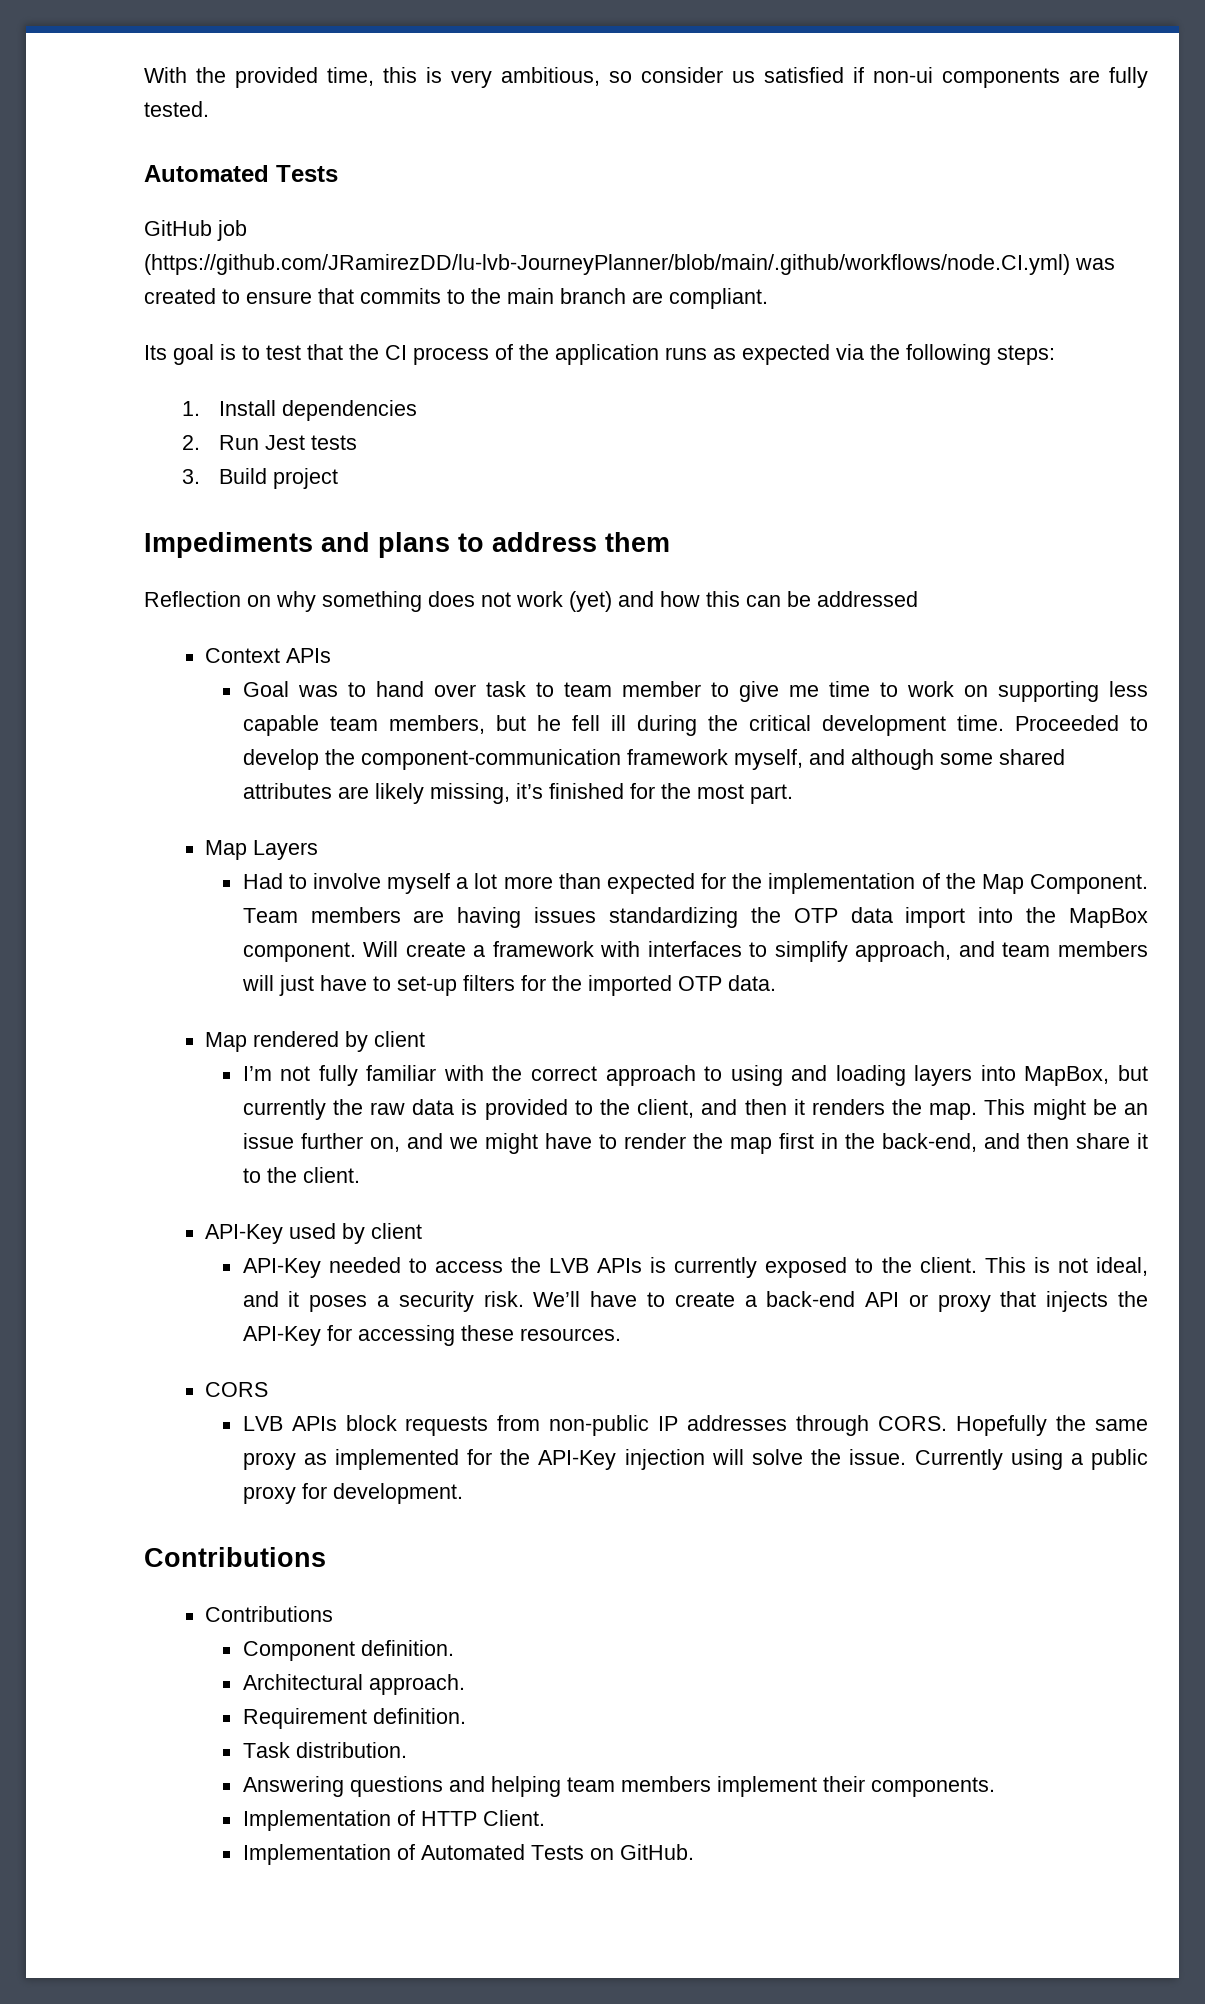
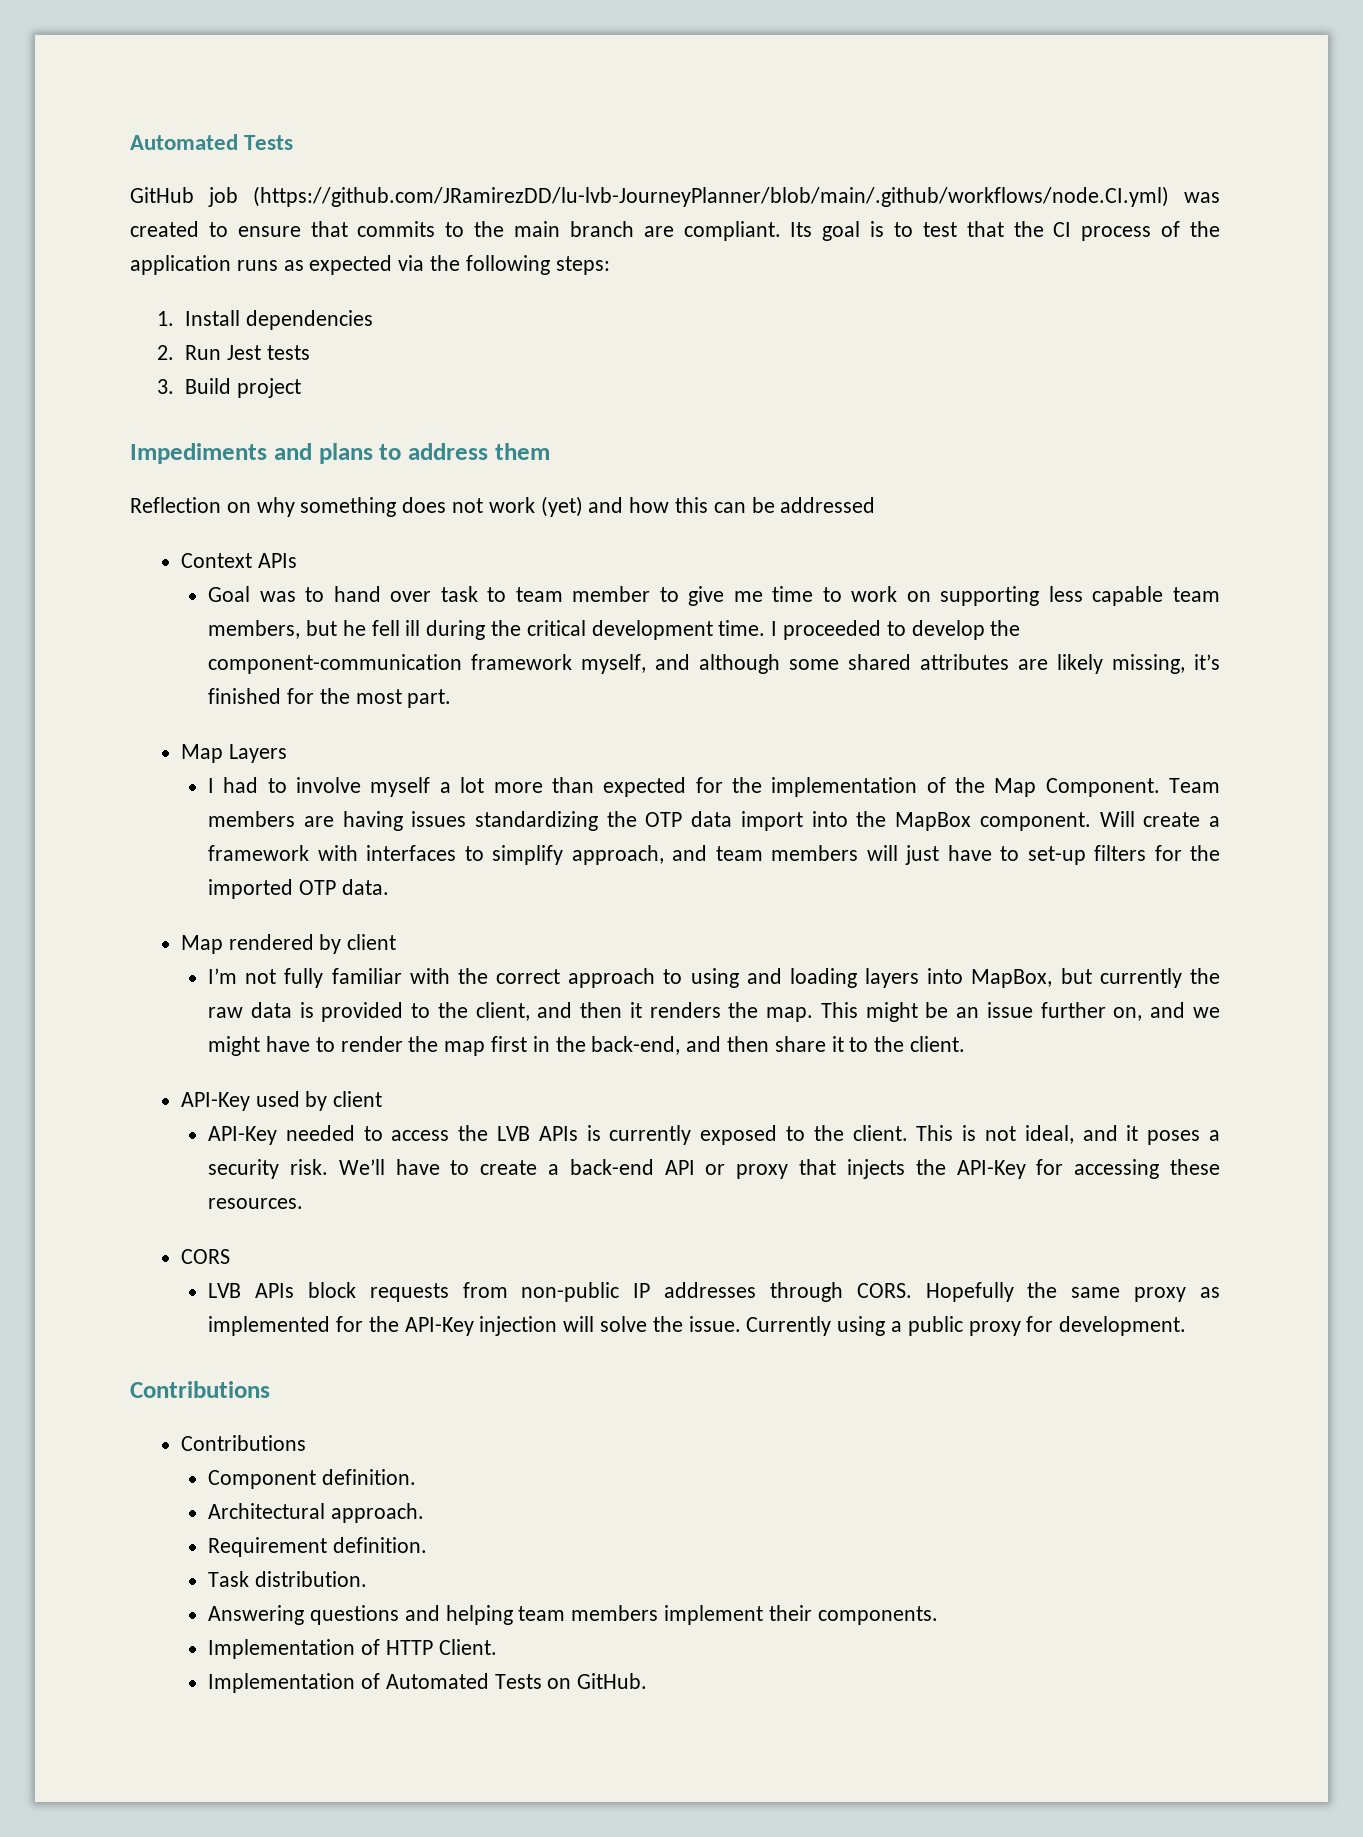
[144,67,1148,88] [144,101,209,117] With the provided time, this is very ambitious, so consider us satisfied if non-ui components are fully tested. // -> (130, 142) none
(768, 298) // -> (781, 231) none
[1014,715,1119,731] Proceeded -> [771,620,881,640] I proceeded
[242,873,283,889] Had -> [208,777,259,793] I had

